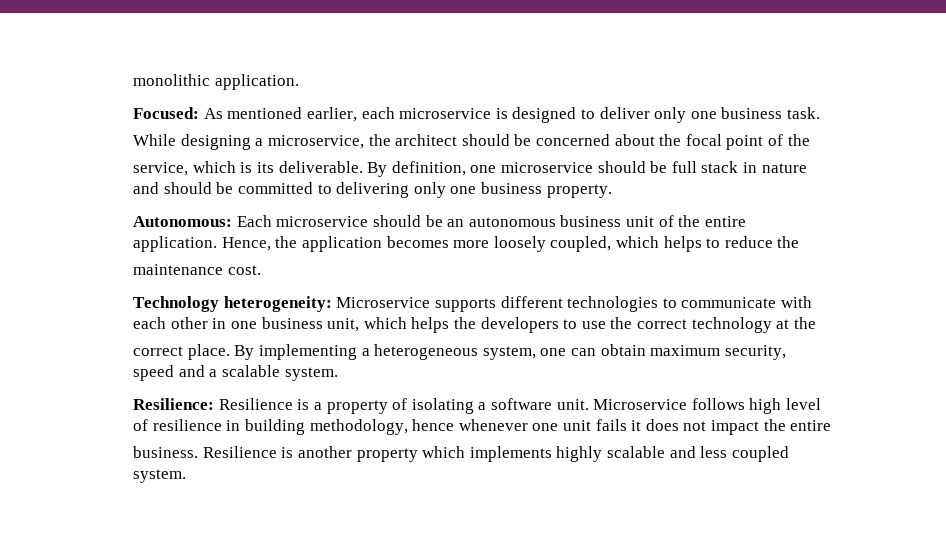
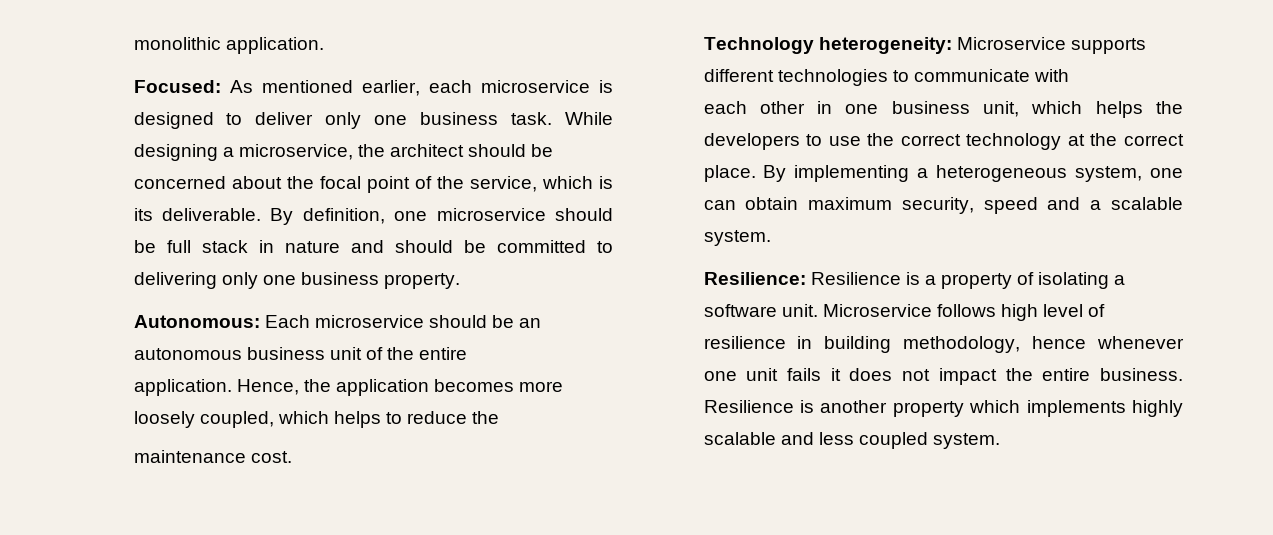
(820, 113) // -> (553, 118) none
(810, 140) // -> (464, 182) none
(807, 168) // -> (340, 247) none
(816, 323) // -> (1118, 139) none
(786, 352) // -> (974, 205) none
(821, 404) // -> (1084, 310) none
(832, 425) // -> (1091, 374) none
(789, 454) // -> (928, 440) none

